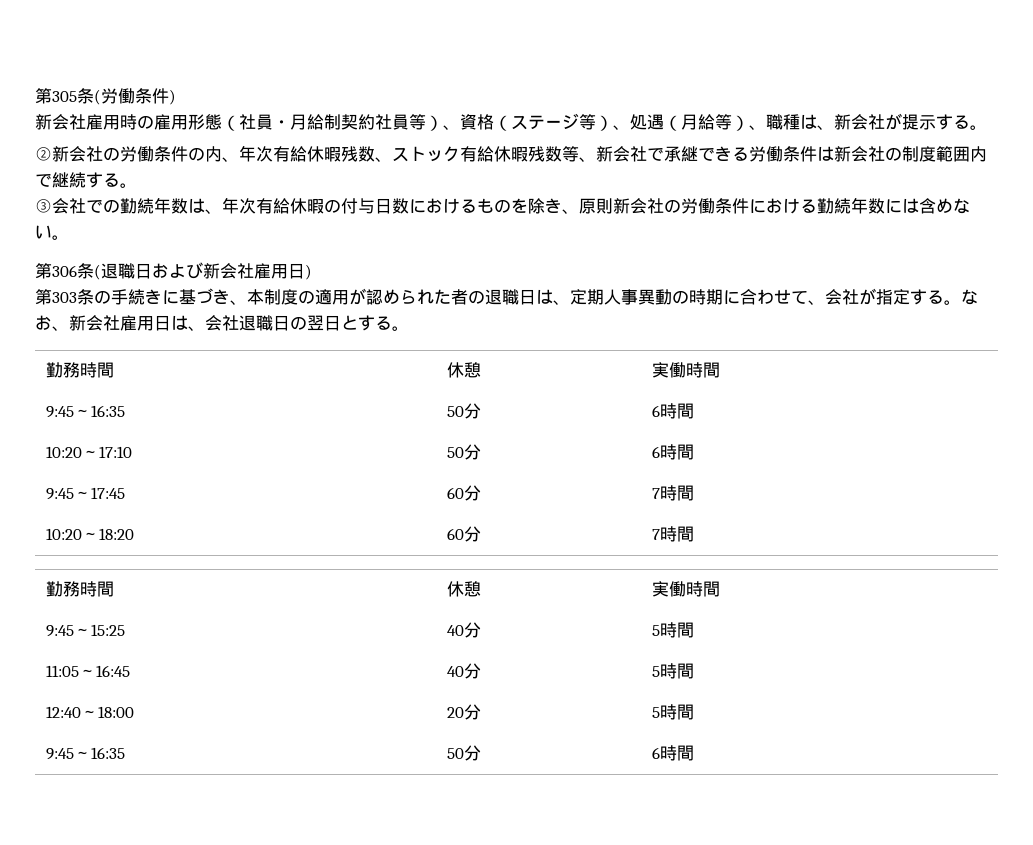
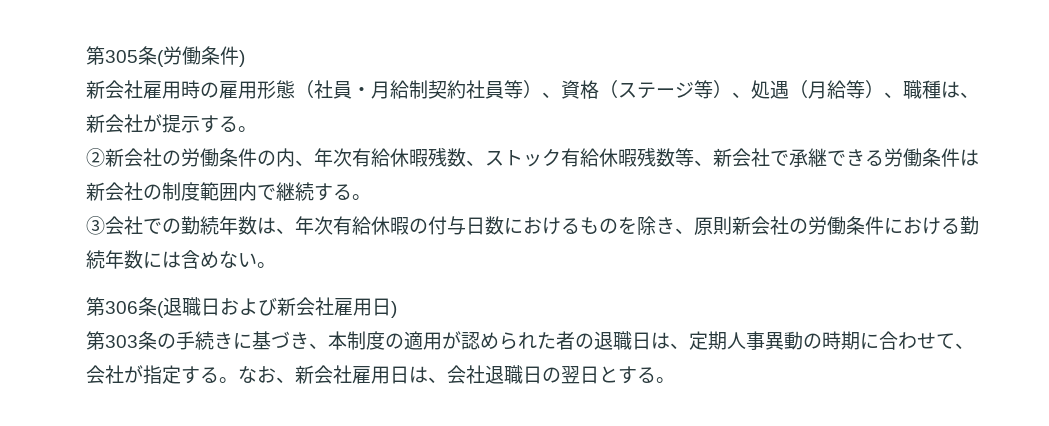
[45,362,114,378] [446,362,481,378] [651,362,720,378] [45,405,125,418] [446,403,481,419] [651,403,694,419] [45,446,132,458] [446,444,481,460] [651,444,694,460] [45,487,125,500] [446,485,481,501] [651,485,694,501] [45,528,134,540] [446,526,481,542] [651,526,694,542] [45,581,114,597] [446,581,481,597] [651,581,720,597] [45,624,125,637] [446,622,481,638] [651,622,694,638] [45,665,130,677] [446,663,481,679] [651,663,694,679] [45,706,134,718] [446,704,481,720] [651,704,694,720] [45,747,125,760] [446,745,481,761] [651,745,694,761] // 勤務時間 | 休憩 | 実働時間 // 9:45～16:35 | 50分 | 6時間 // 10:20～17:10 | 50分 | 6時間 // 9:45～17:45 | 60分 | 7時間 // 10:20～18:20 | 60分 | 7時間 // 勤務時間 | 休憩 | 実働時間 // 9:45～15:25 | 40分 | 5時間 // 11:05～16:45 | 40分 | 5時間 // 12:40～18:00 | 20分 | 5時間 // 9:45～16:35 | 50分 | 6時間 -> (675, 380) none

